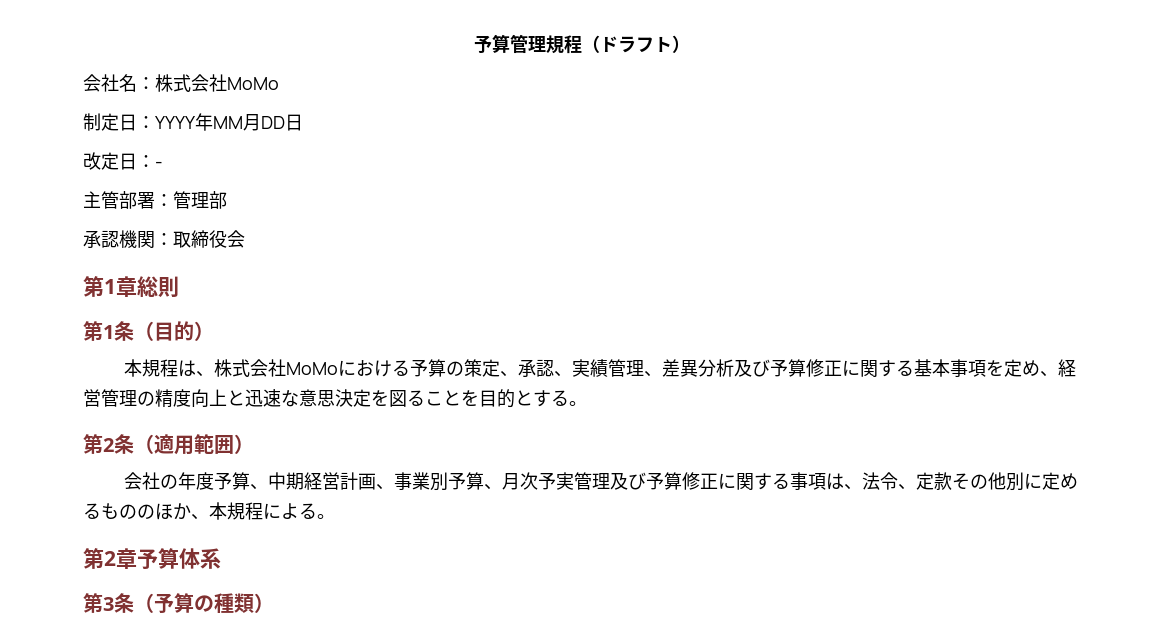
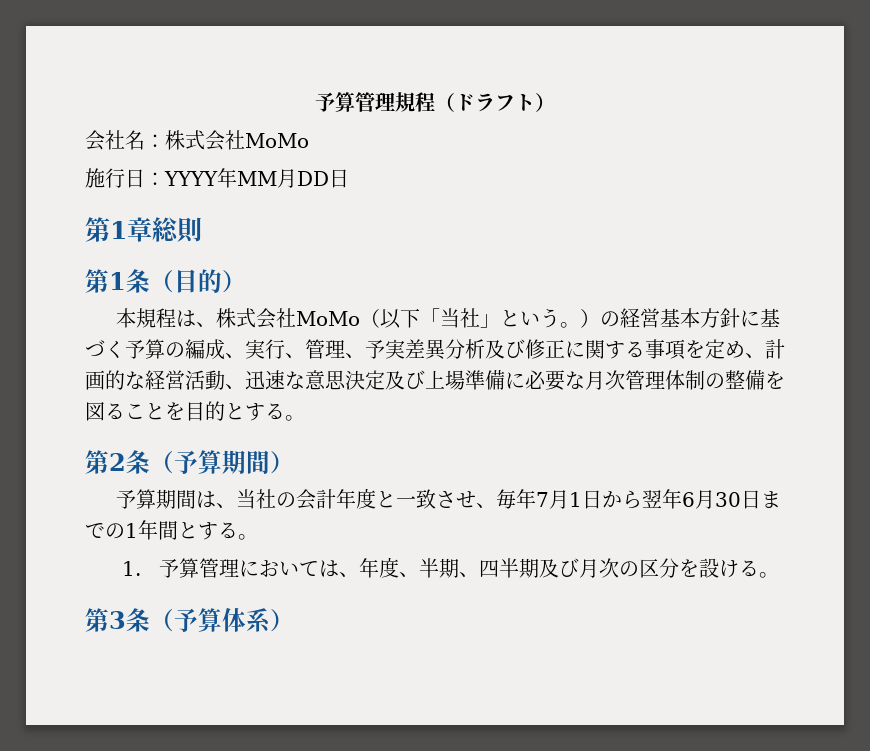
[83,113,119,131] 制定 -> [85,168,125,188] 施行
[83,152,163,170] [83,191,227,209] [83,230,245,248] // 改定日：- // 主管部署：管理部 // 承認機関：取締役会 -> (349, 178) none
[337,359,662,377] における予算の策定、承認、実績管理、 -> [359,308,780,329] [85,339,405,360] （以下「当社」という。）の経営基本方針に基づく予算の編成、実行、管理、予実
[769,359,950,377] 予算修正に関する基本 -> [525,339,645,359] 修正に関する
[1057,359,1076,377] [83,389,371,407] 経営管理の精度向上と迅速な意思決定 -> [765,339,785,359] [85,370,765,391] 計画的な経営活動、迅速な意思決定及び上場準備に必要な月次管理体制の整備
[154,434,254,455] [123,472,1078,491] [83,502,335,520] [83,548,221,569] 適用範囲） // 会社の年度予算、中期経営計画、事業別予算、月次予実管理及び予算修正に関する事項は、法令、定款その他別に定めるもののほか、本規程による。 // 第2章予算体系 -> [174,450,294,474] [115,488,781,510] [85,520,258,540] [121,557,779,578] 予算期間） // 予算期間は、当社の会計年度と一致させ、毎年7月1日から翌年6月30日までの1年間とする。 // 1.予算管理においては、年度、半期、四半期及び月次の区分を設ける。
[194,593,254,613] の種類 -> [222,607,270,633] 体系

